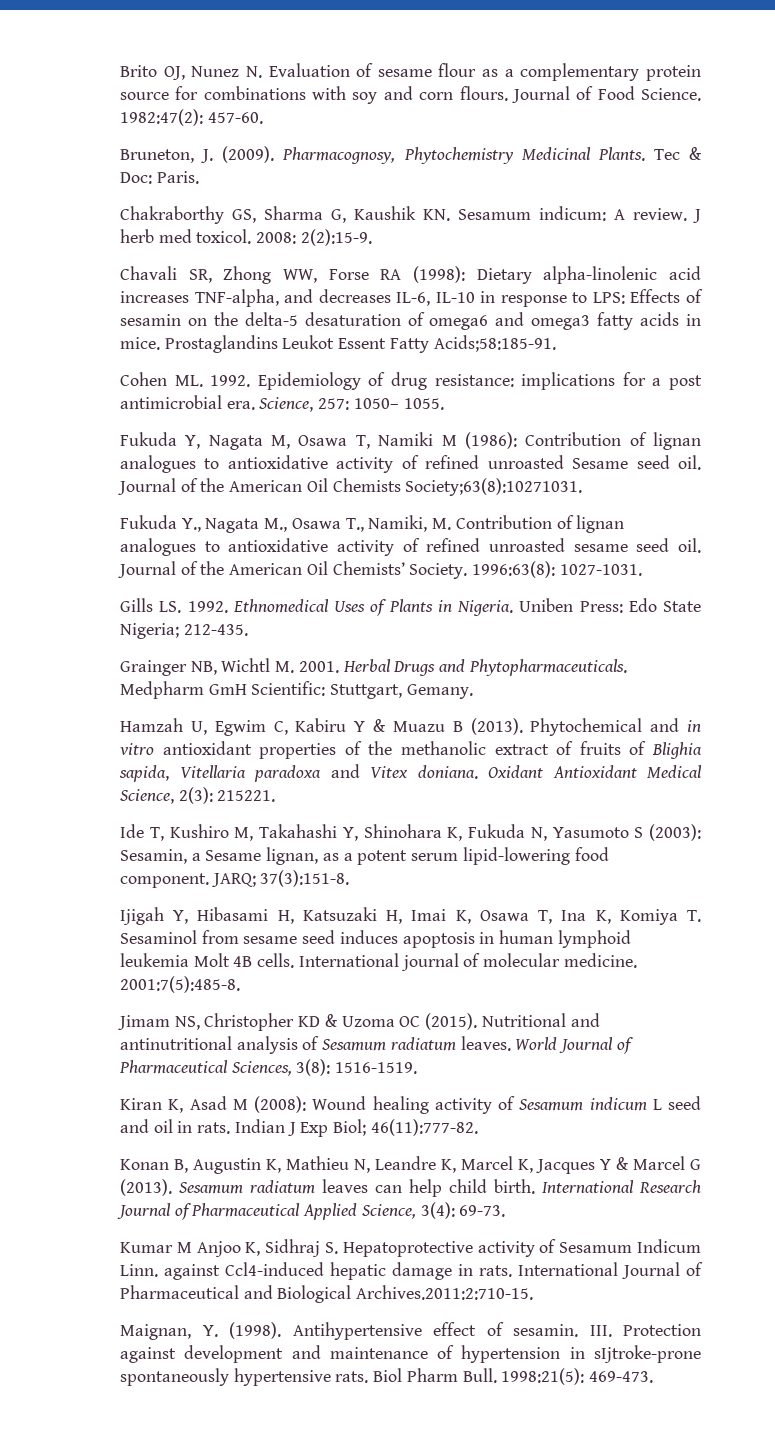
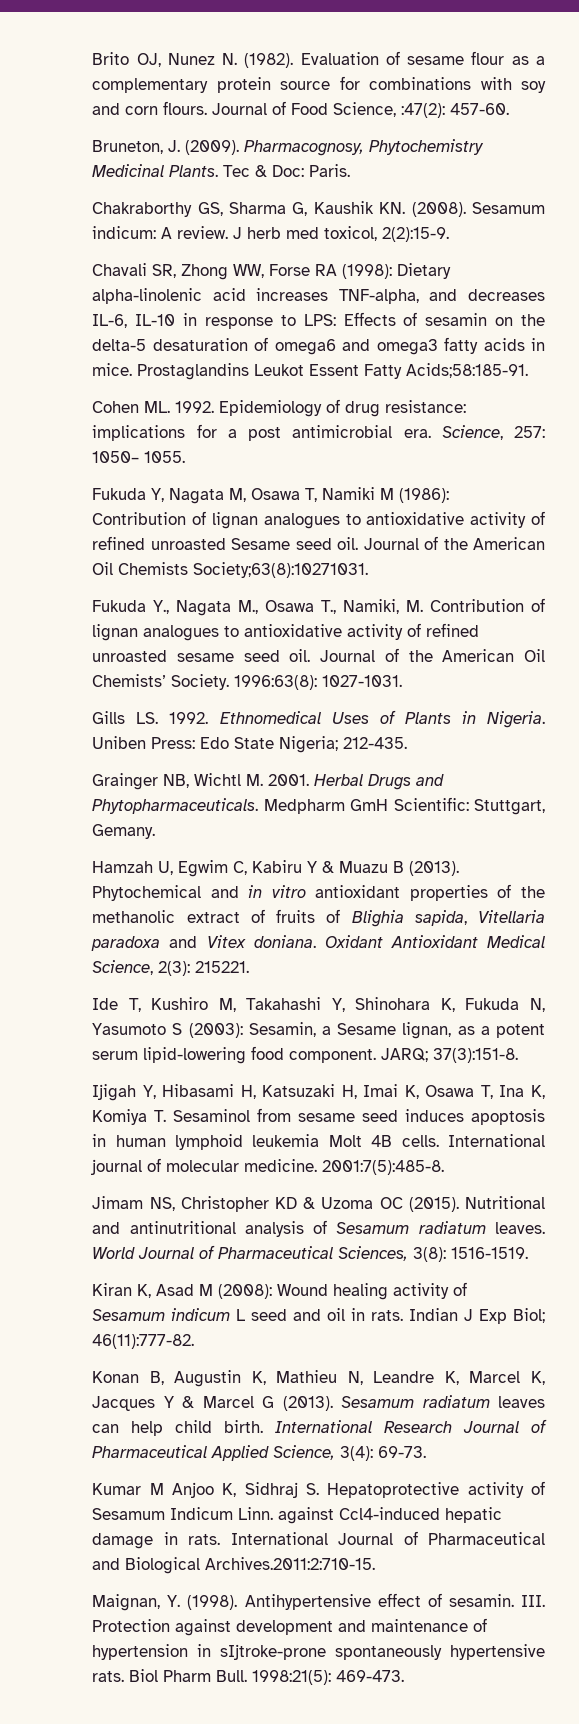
(262, 72) none -> [244,53,294,68] (1982).
[640,88,701,101] [119,109,203,126] Science. 1982:47(2): -> [333,102,446,118] Science, :47(2):
(450, 215) none -> [411,202,466,217] (2008).
[196,229,297,244] toxicol. 2008: -> [324,226,378,241] toxicol,

